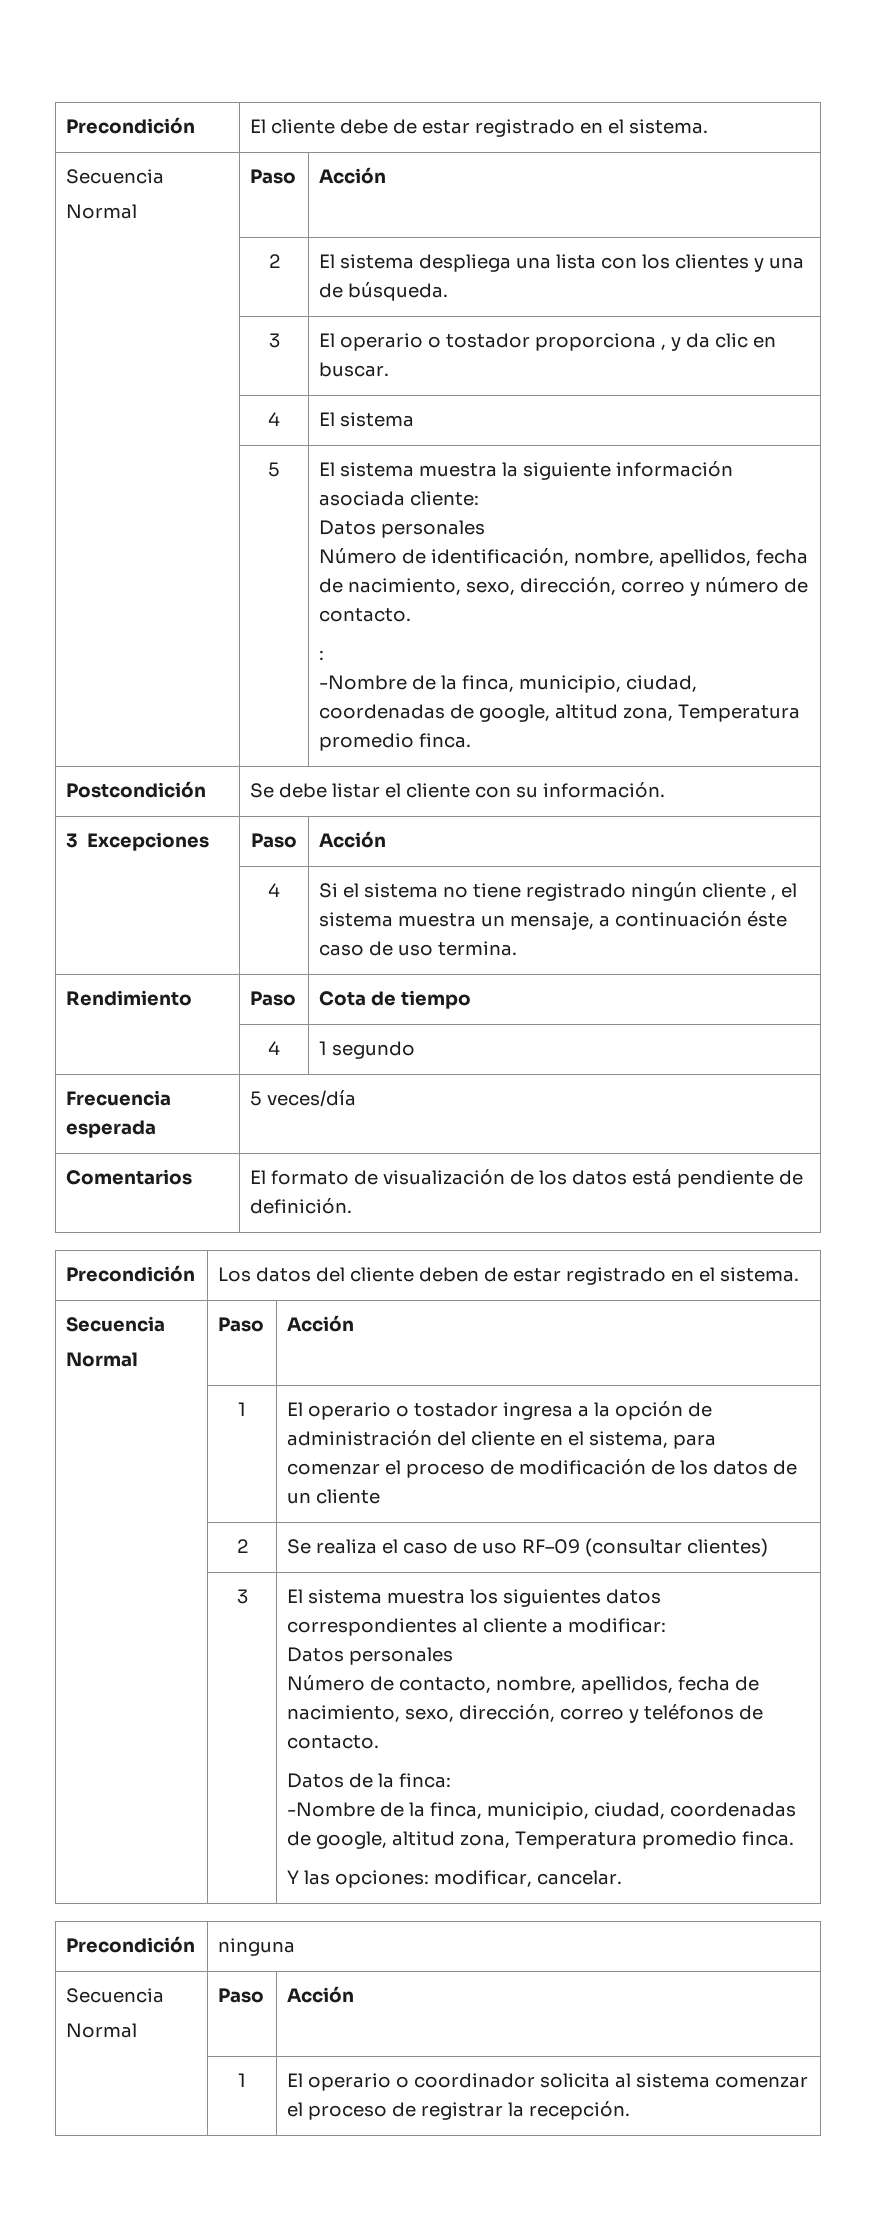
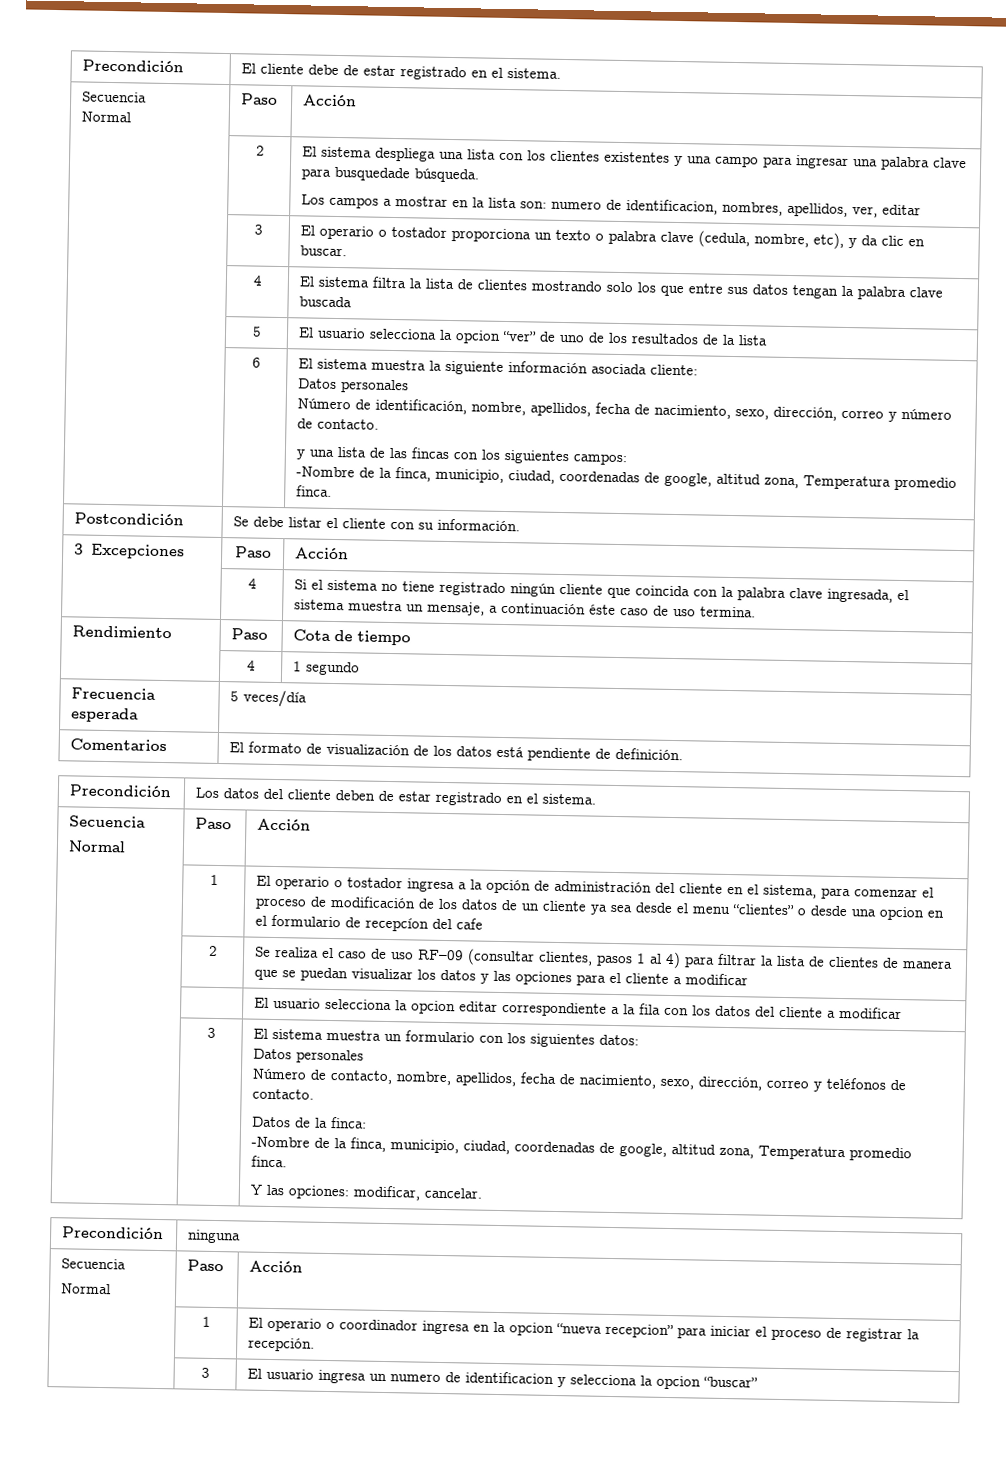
[754,257,805,272] [319,282,449,301] y una de búsqueda. -> [604,151,968,171] [301,166,480,183] [301,194,922,218] existentes y una campo para ingresar una palabra clave para busquedade búsqueda. // Los campos a mostrar en la lista son: numero de identificacion, nombres, apellidos, ver, editar
[661,344,667,350] , -> [534,229,845,249] un texto o palabra clave (cedula, nombre, etc),
[268,462,280,477] // | 5 -> [372,276,944,301] [299,296,353,308] [251,326,262,337] [298,327,769,346] [251,357,261,368] filtra la lista de clientes mostrando solo los que entre sus datos tengan la palabra clave buscada // | 5 | El usuario selecciona la opcion “ver” de uno de los resultados de la lista // | 6
[319,650,325,660] : -> [296,447,628,466] y una lista de las fincas con los siguientes campos:
[771,894,777,900] , -> [607,585,894,603] que coincida con la palabra clave ingresada,
(381, 1496) none -> [590,902,945,921] [255,914,484,932] ya sea desde el menu “clientes” o desde una opcion en el formulario de recepcíon del cafe
[687,1538,769,1557] [236,1589,248,1604] [287,1589,662,1607] [287,1618,667,1636] clientes) // | 3 | El sistema muestra los siguientes datos correspondientes al cliente a modificar: -> [538,951,954,969] [254,967,749,986] [254,997,903,1020] [206,1027,216,1038] [253,1028,640,1048] clientes, pasos 1 al 4) para filtrar la lista de clientes de manera que se puedan visualizar los datos y las opciones para el cliente a modificar // | | El usuario selecciona la opcion editar correspondiente a la fila con los datos del cliente a modificar // | 3 | El sistema muestra un formulario con los siguientes datos:
[540,2073,809,2088] solicita al sistema comenzar -> [422,1320,752,1339] ingresa en la opcion “nueva recepcion” para iniciar
(631, 2110) none -> [200,1367,210,1378] [247,1368,759,1390] // | 3 | El usuario ingresa un numero de identificacion y selecciona la opcion “buscar”

